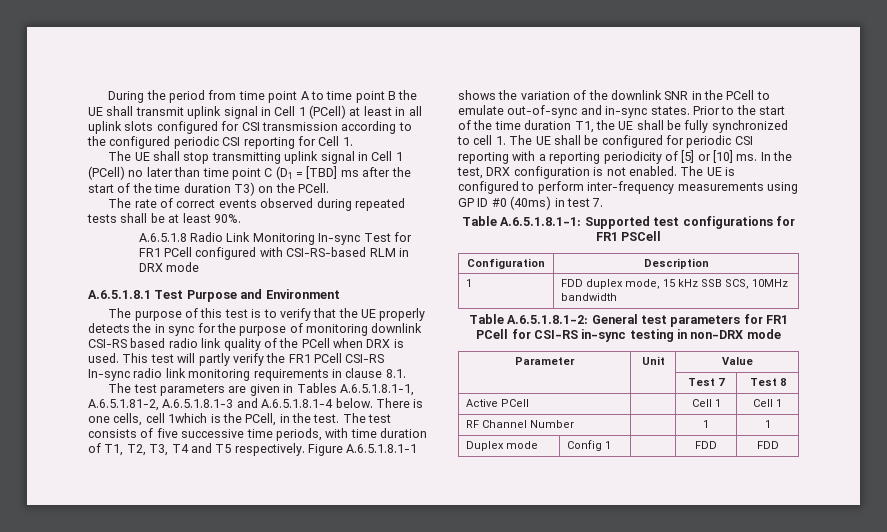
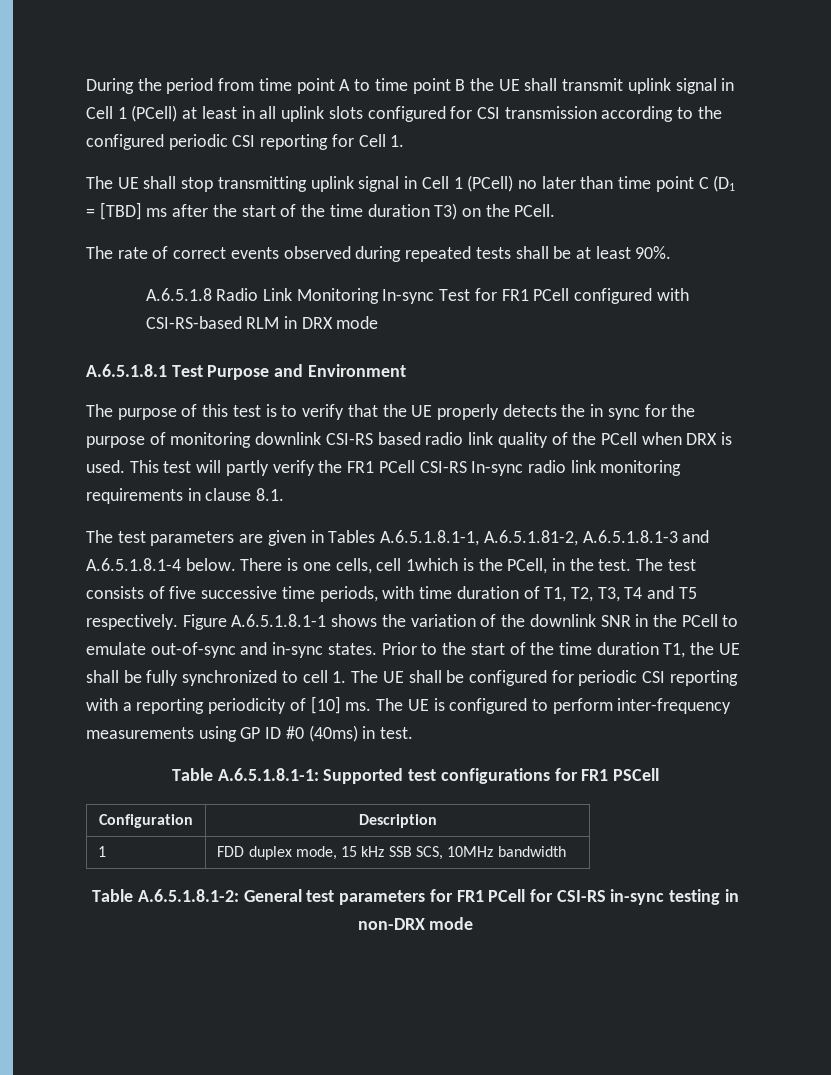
[681,150,793,163] [457,166,677,179] [5] or [10] ms. In the test, DRX configuration is not enabled. -> [310,696,372,714] [10] ms.
[566,198,604,207] test 7. -> [380,727,414,739] test.
[515,357,575,365] [641,356,665,365] [721,357,753,365] [688,378,725,386] [749,378,786,386] [466,399,530,407] [691,399,721,407] [753,399,782,407] [466,420,575,428] [703,420,709,428] [764,420,771,428] [466,441,539,451] [567,440,612,451] [695,441,717,449] [756,441,779,449] // Parameter | Unit | Value // | | Test 7 | Test 8 // Active PCell | | Cell 1 | Cell 1 // RF Channel Number | | 1 | 1 // Duplex mode | Config 1 | | FDD | FDD -> (474, 923) none

